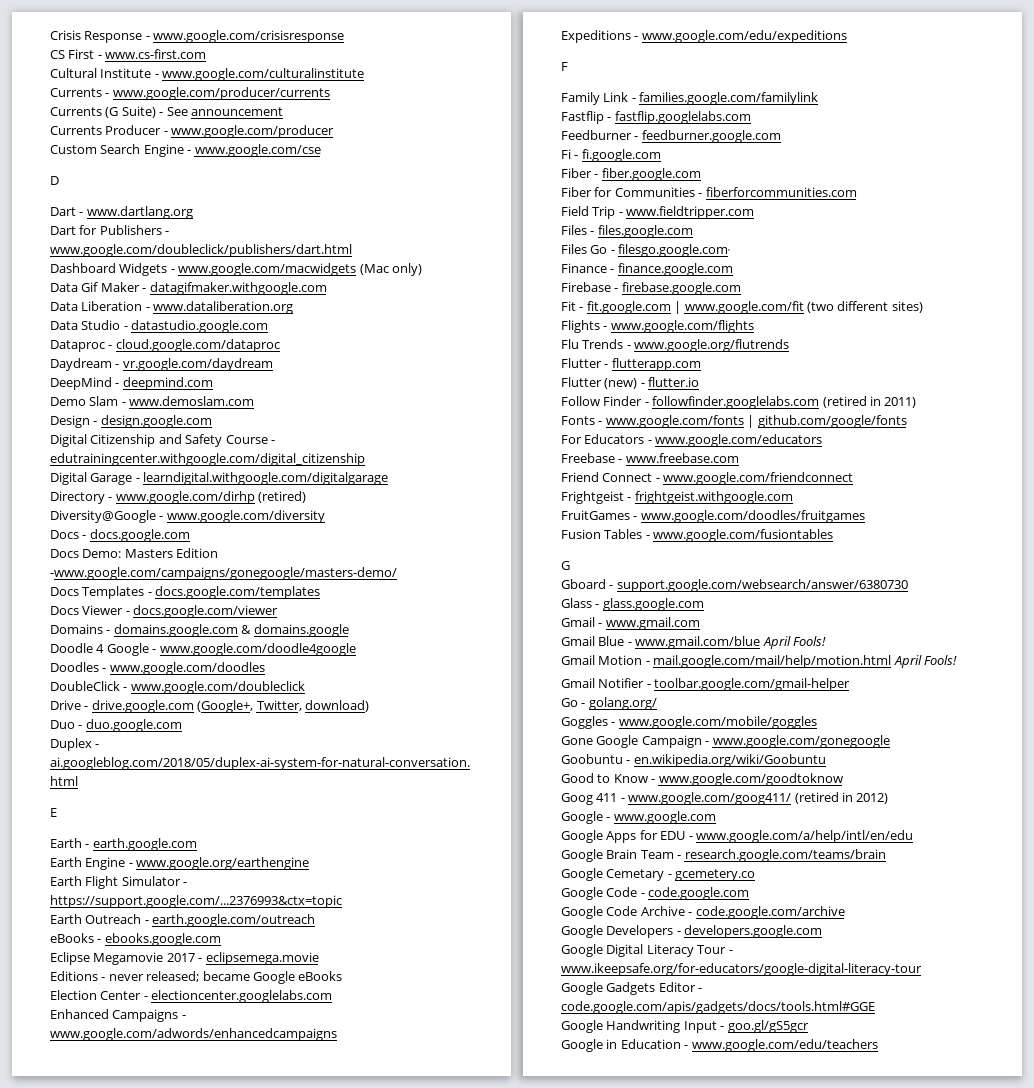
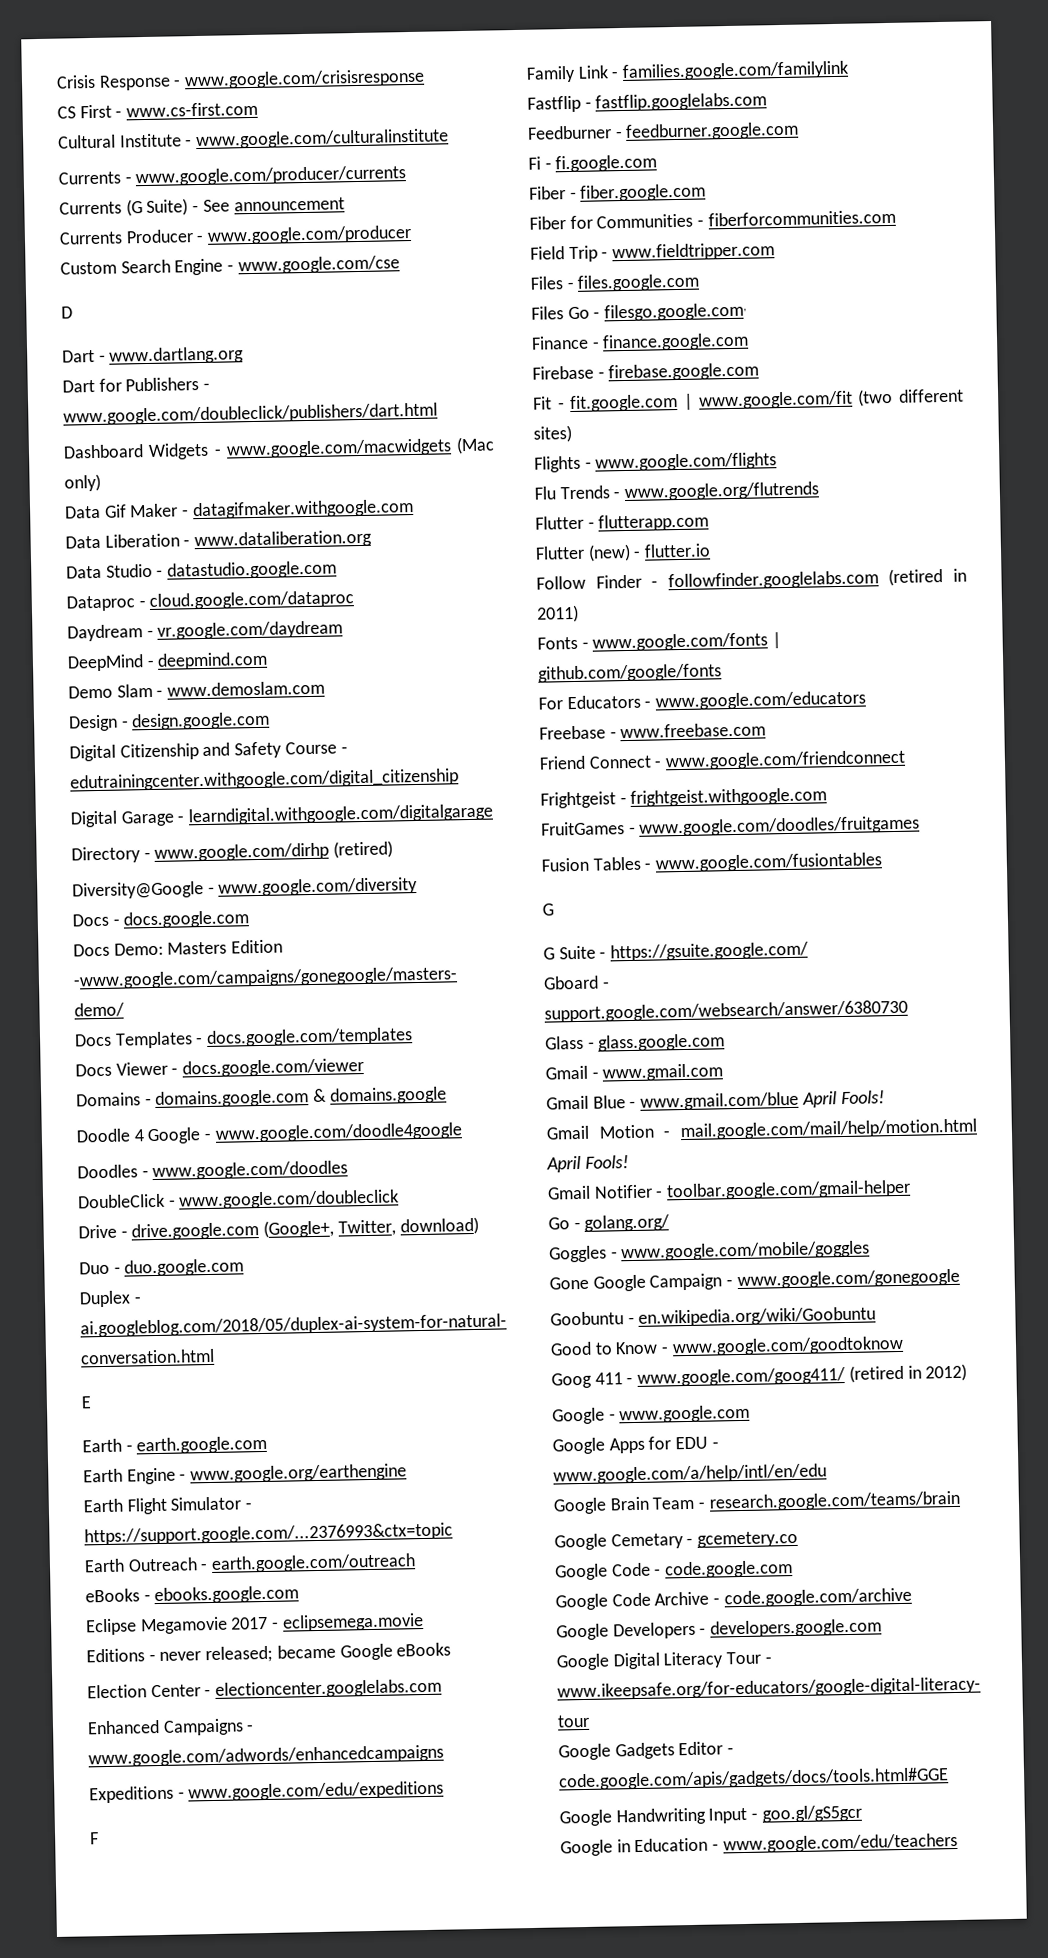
(570, 565) none -> [543,941,810,962] // G Suite - https://gsuite.google.com/

